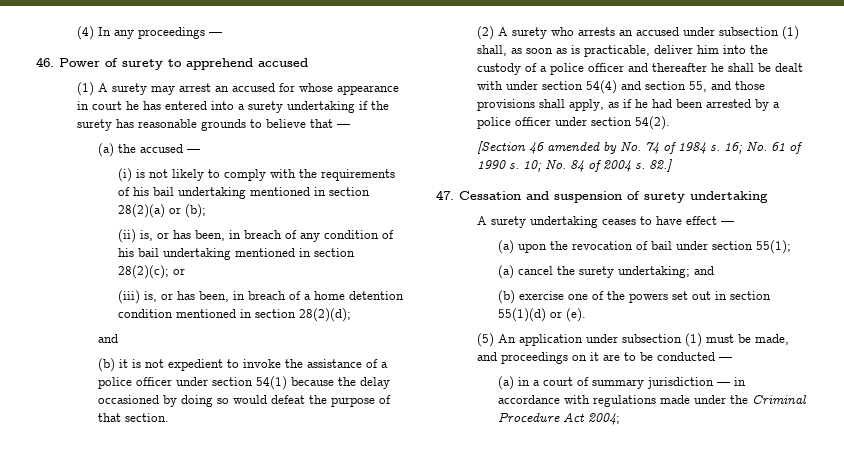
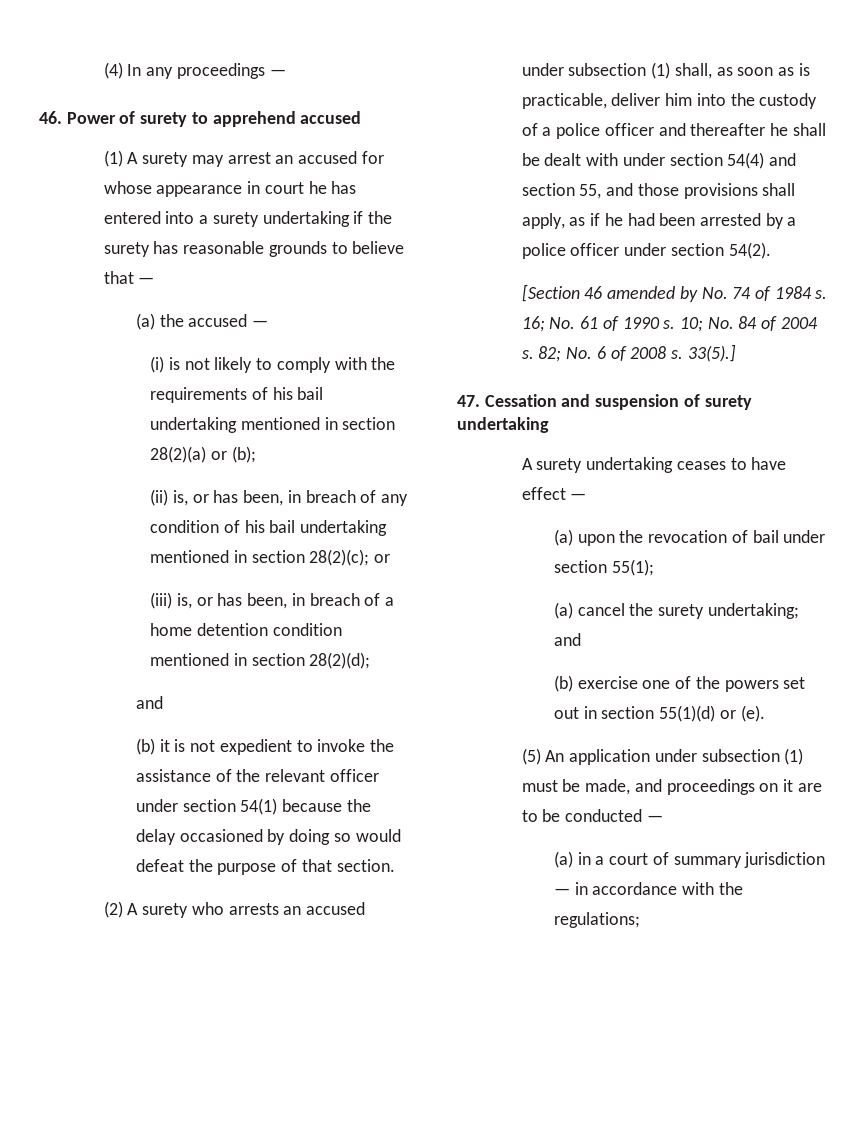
[380,362,388,368] [97,377,132,389] a police -> [236,769,326,782] the relevant
[649,159,673,172] 82.] -> [538,344,736,362] 82; No. 6 of 2008 s. 33(5).]
[592,395,807,407] [497,412,620,425] regulations made under the Criminal Procedure Act 2004; -> [718,882,743,895] [554,912,641,928] the regulations;

